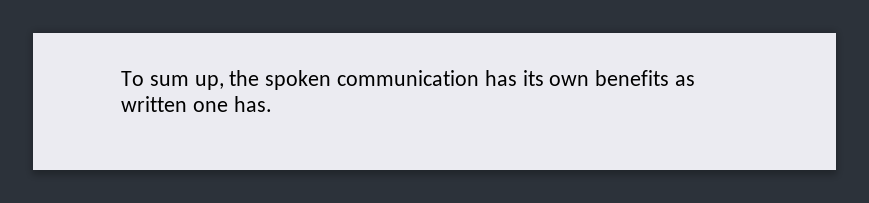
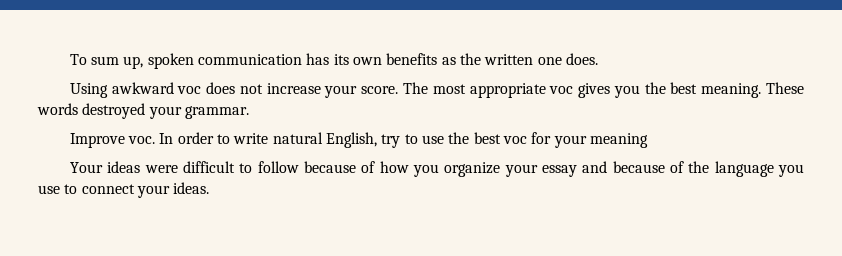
[229,70,260,86] the -> (144, 62) none
(696, 80) none -> [460,53,482,65] the
[233,96,272,112] has. -> [566,53,599,65] [69,82,805,98] [37,103,249,119] [69,132,648,148] [69,161,805,177] [38,182,210,198] does. // Using awkward voc does not increase your score. The most appropriate voc gives you the best meaning. These words destroyed your grammar. // Improve voc. In order to write natural English, try to use the best voc for your meaning // Your ideas were difficult to follow because of how you organize your essay and because of the language you use to connect your ideas.

